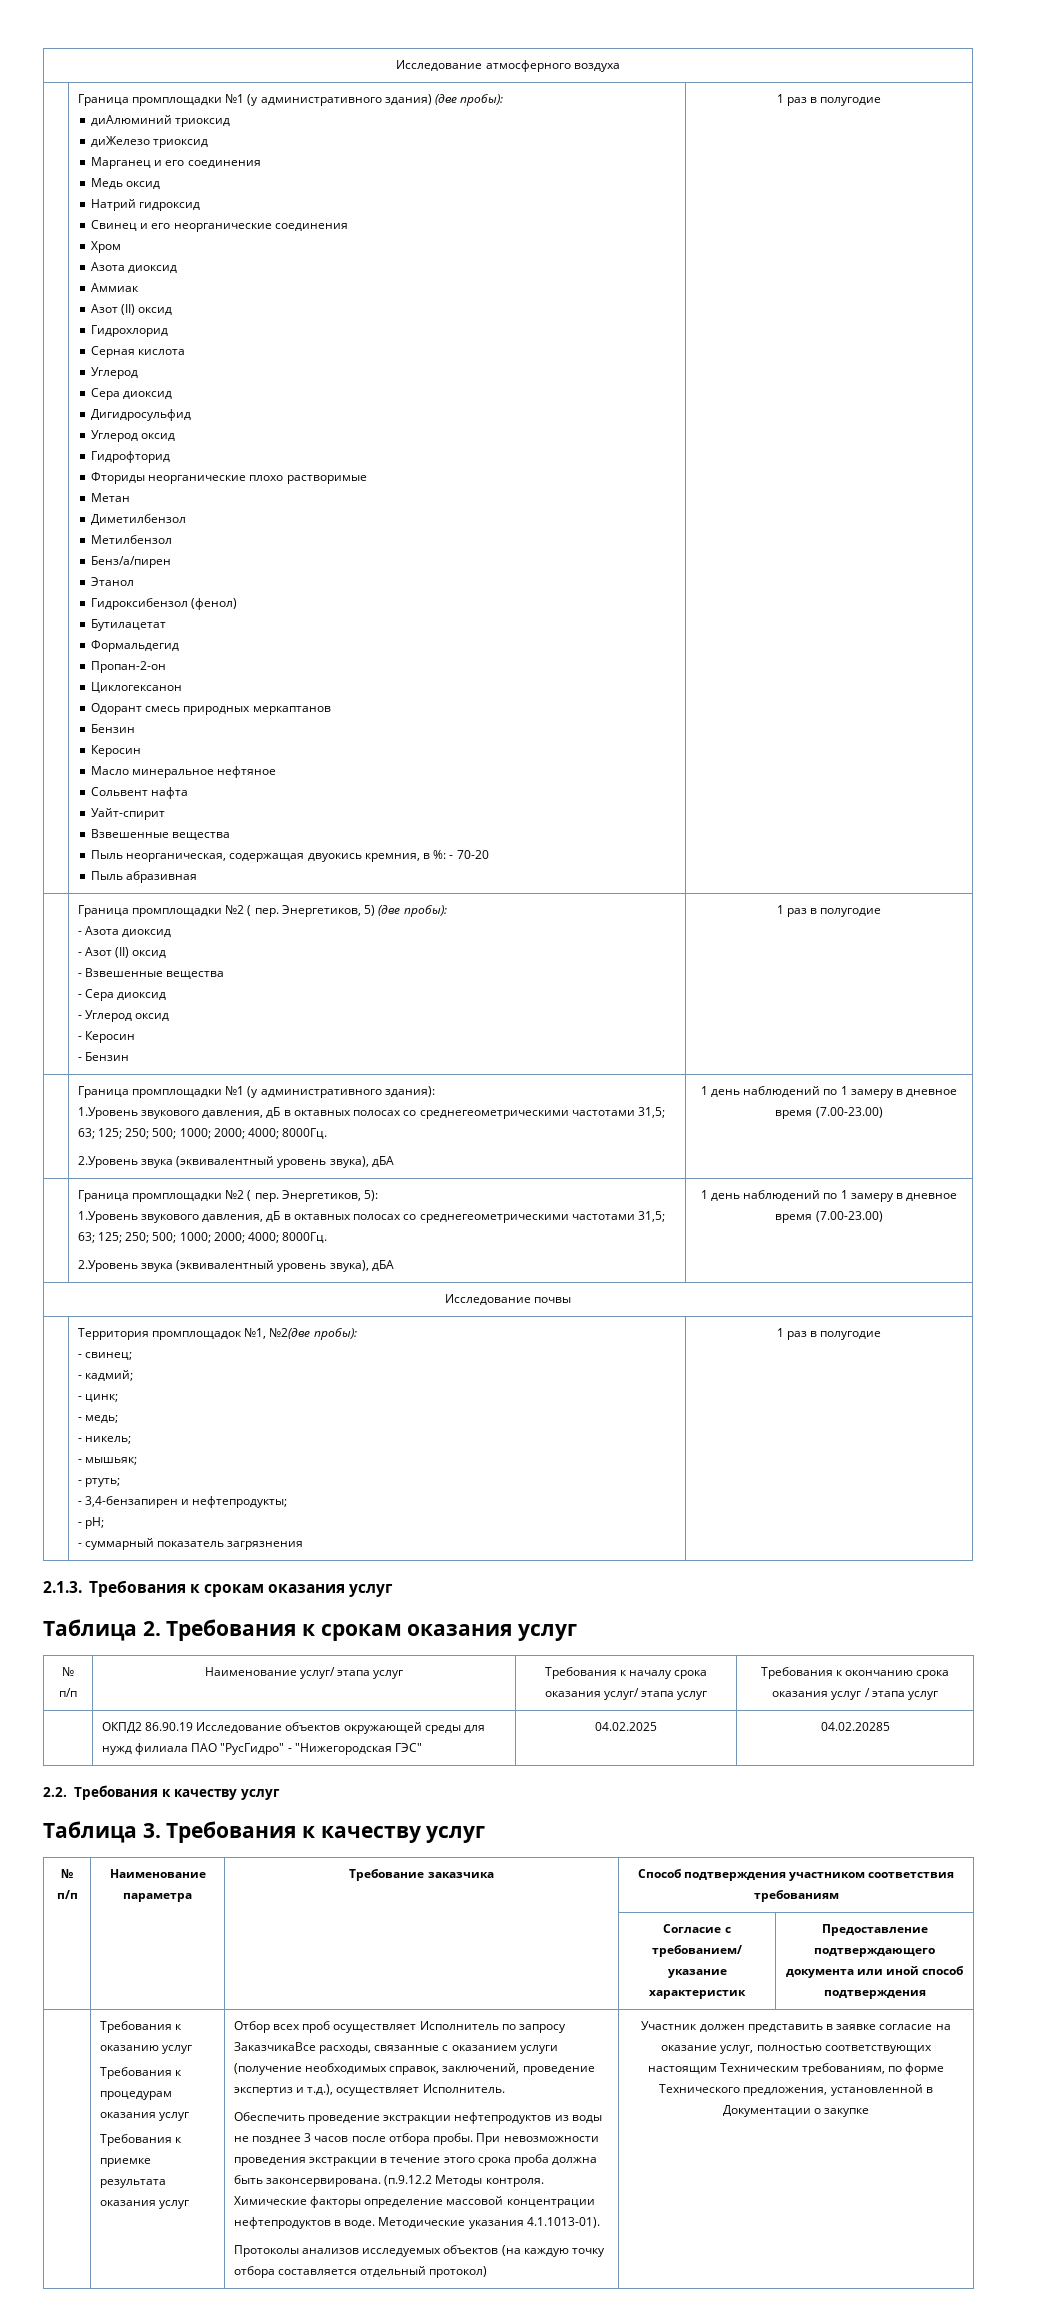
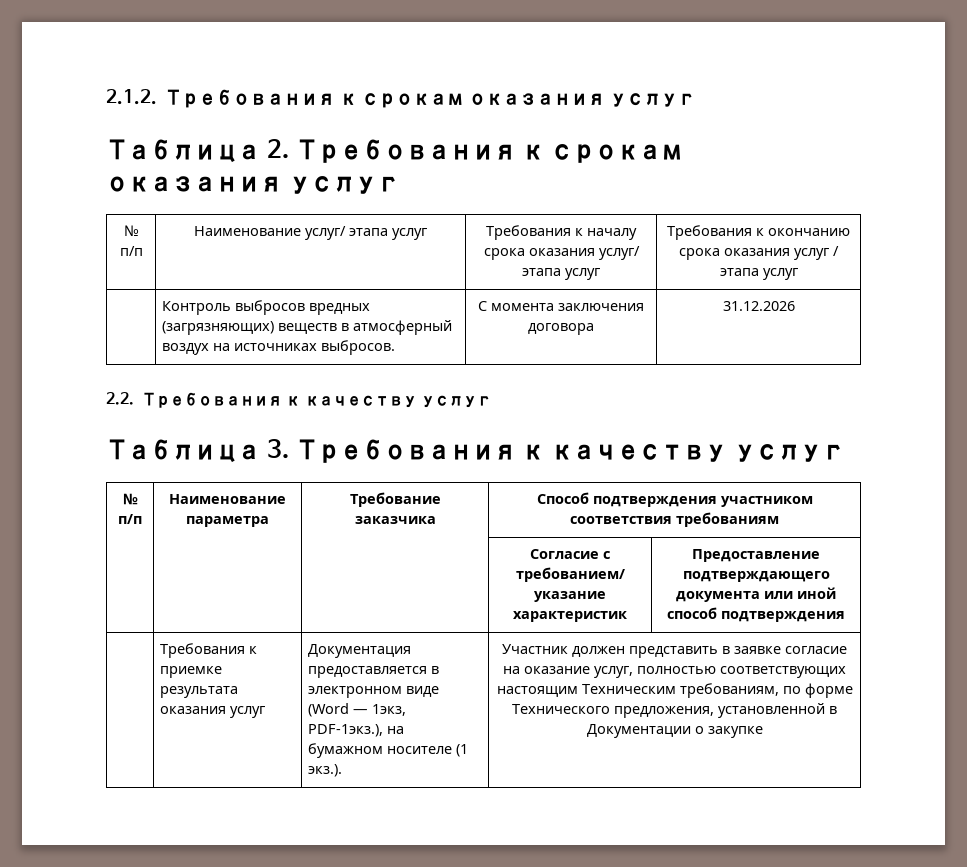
[396,60,620,72] [77,94,504,106] [90,115,231,127] [90,136,209,148] [90,157,261,169] [90,178,161,189] [90,199,201,211] [90,220,348,232] [90,241,121,253] [90,262,178,273] [90,283,139,292] [90,304,173,315] [90,325,168,337] [90,346,186,358] [90,367,138,379] [90,388,173,400] [90,409,191,421] [90,430,176,442] [90,451,170,463] [90,472,367,484] [90,493,130,502] [90,514,186,525] [90,535,172,544] [90,556,171,568] [90,577,134,586] [90,598,238,610] [90,619,166,631] [90,640,179,652] [90,661,166,673] [90,682,182,693] [90,703,331,715] [90,724,135,733] [90,745,141,757] [90,766,277,778] [90,787,189,799] [90,808,165,820] [90,829,231,840] [90,850,489,862] [90,871,198,883] [776,94,882,106] [77,905,447,917] [77,926,172,937] [77,947,167,958] [77,968,225,979] [77,989,167,1001] [77,1010,170,1022] [77,1031,135,1043] [77,1052,129,1061] [776,905,882,917] [77,1086,435,1098] [77,1107,666,1119] [77,1128,328,1139] [77,1156,394,1168] [700,1086,958,1098] [775,1107,883,1119] [77,1190,379,1202] [77,1211,666,1223] [77,1232,328,1243] [77,1260,394,1272] [700,1190,958,1202] [775,1211,883,1223] [444,1294,572,1305] [77,1328,357,1340] [77,1352,132,1360] [77,1370,133,1381] [77,1394,118,1402] [77,1415,118,1423] [77,1436,131,1444] [77,1457,137,1465] [77,1478,120,1487] [77,1496,288,1508] [77,1517,104,1529] [77,1538,304,1550] [776,1328,882,1340] [43,1581,82,1593] Исследование атмосферного воздуха // | Граница промплощадки №1 (у административного здания) (две пробы): // диАлюминий триоксид // диЖелезо триоксид // Марганец и его соединения // Медь оксид // Натрий гидроксид // Свинец и его неорганические соединения // Хром // Азота диоксид // Аммиак // Азот (II) оксид // Гидрохлорид // Серная кислота // Углерод // Сера диоксид // Дигидросульфид // Углерод оксид // Гидрофторид // Фториды неорганические плохо растворимые // Метан // Диметилбензол // Метилбензол // Бенз/а/пирен // Этанол // Гидроксибензол (фенол) // Бутилацетат // Формальдегид // Пропан-2-он // Циклогексанон // Одорант смесь природных меркаптанов // Бензин // Керосин // Масло минеральное нефтяное // Сольвент нафта // Уайт-спирит // Взвешенные вещества // Пыль неорганическая, содержащая двуокись кремния, в %: - 70-20 // Пыль абразивная | 1 раз в полугодие // | Граница промплощадки №2 ( пер. Энергетиков, 5) (две пробы): // - Азота диоксид // - Азот (II) оксид // - Взвешенные вещества // - Сера диоксид // - Углерод оксид // - Керосин // - Бензин | 1 раз в полугодие // | Граница промплощадки №1 (у административного здания): // 1.Уровень звукового давления, дБ в октавных полосах со среднегеометрическими частотами 31,5; 63; 125; 250; 500; 1000; 2000; 4000; 8000Гц. // 2.Уровень звука (эквивалентный уровень звука), дБА | 1 день наблюдений по 1 замеру в дневное время (7.00-23.00) // | Граница промплощадки №2 ( пер. Энергетиков, 5): // 1.Уровень звукового давления, дБ в октавных полосах со среднегеометрическими частотами 31,5; 63; 125; 250; 500; 1000; 2000; 4000; 8000Гц. // 2.Уровень звука (эквивалентный уровень звука), дБА | 1 день наблюдений по 1 замеру в дневное время (7.00-23.00) // Исследование почвы // | Территория промплощадок №1, №2(две пробы): // - свинец; // - кадмий; // - цинк; // - медь; // - никель; // - мышьяк; // - ртуть; // - 3,4-бензапирен и нефтепродукты; // - рН; // - суммарный показатель загрязнения | 1 раз в полугодие // 2.1.3. -> [106,89,157,105] 2.1.2.
[101,1722,486,1734] [101,1743,423,1755] [595,1722,658,1731] [820,1722,890,1731] ОКПД2 86.90.19 Исследование объектов окружающей среды для нужд филиала ПАО "РусГидро" - "Нижегородская ГЭС" | 04.02.2025 | 04.02.20285 -> [162,300,371,315] [162,320,453,335] [162,340,396,355] [478,301,644,311] [528,323,594,335] [722,301,795,311] Контроль выбросов вредных (загрязняющих) веществ в атмосферный воздух на источниках выбросов. | С момента заключения договора | 31.12.2026
[99,2045,192,2054] [99,2067,182,2079] [99,2091,172,2100] [99,2112,189,2121] [99,2134,182,2146] [99,2158,151,2167] [99,2179,166,2188] [99,2200,189,2209] [233,2021,567,2033] [233,2042,558,2054] [233,2063,595,2075] [233,2084,505,2096] [233,2112,602,2124] [233,2133,599,2145] [233,2154,598,2166] [233,2175,544,2187] [233,2196,595,2208] [233,2217,600,2229] [233,2245,606,2257] [233,2266,488,2278] оказанию услуг // Требования к процедурам оказания услуг // Требования к приемке результата оказания услуг | Отбор всех проб осуществляет Исполнитель по запросу ЗаказчикаВсе расходы, связанные с оказанием услуги (получение необходимых справок, заключений, проведение экспертиз и т.д.), осуществляет Исполнитель. // Обеспечить проведение экстракции нефтепродуктов из воды не позднее 3 часов после отбора пробы. При невозможности проведения экстракции в течение этого срока проба должна быть законсервирована. (п.9.12.2 Методы контроля. Химические факторы определение массовой концентрации нефтепродуктов в воде. Методические указания 4.1.1013-01). // Протоколы анализов исследуемых объектов (на каждую точку отбора составляется отдельный протокол) -> [160,666,223,678] [160,686,239,698] [160,706,266,718] [308,644,412,658] [308,666,440,678] [308,686,440,698] [308,703,407,717] [308,724,405,737] [308,743,469,758] [308,764,343,777] приемке результата оказания услуг | Документация предоставляется в электронном виде (Word — 1экз, PDF-1экз.), на бумажном носителе (1 экз.).

